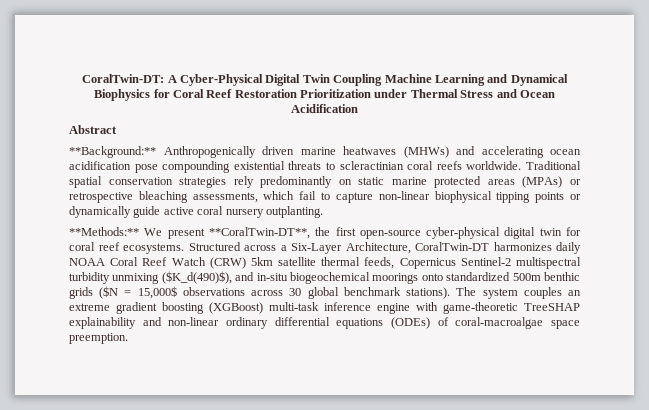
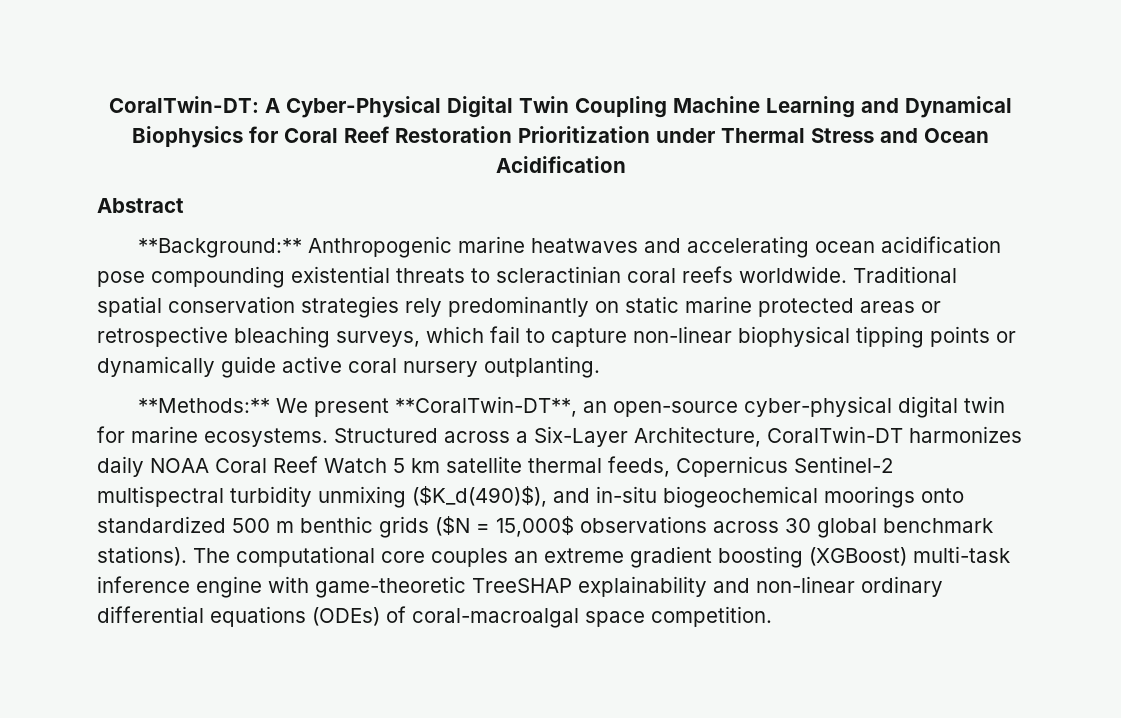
[163,146,294,158] Anthropogenically driven -> [308,236,453,258] Anthropogenic
[403,146,449,158] (MHWs) -> (639, 245) none
[522,176,563,188] (MPAs) -> (915, 307) none
[192,192,258,203] assessments, -> [336,331,420,347] surveys,
[315,227,356,236] the first -> [583,401,608,413] an
[69,242,120,251] coral reef -> [131,426,198,443] marine
[209,257,273,269] (CRW) 5km -> [393,458,440,473] 5 km
[512,273,541,281] 500m -> [232,518,294,533] 500 m
[482,288,518,299] system -> [236,546,425,567] computational core
[455,317,580,329] [69,333,128,344] coral-macroalgae space preemption. -> [412,606,772,628] coral-macroalgal space competition.

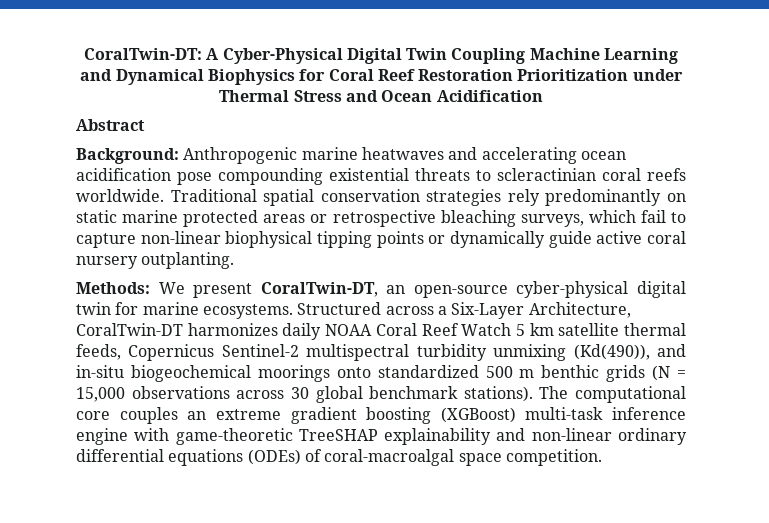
[138,238,303,258] **Background:** -> [76,148,179,164] Background:
[138,398,271,413] **Methods:** -> [76,282,150,294] Methods:
[395,396,578,417] **CoralTwin-DT**, -> [260,282,378,297] CoralTwin-DT,
[412,486,547,507] ($K_d(490)$), -> [573,344,650,360] (Kd(490)),
[435,516,574,537] ($N = 15,000$ -> [652,365,687,381] [76,387,125,402] (N = 15,000

